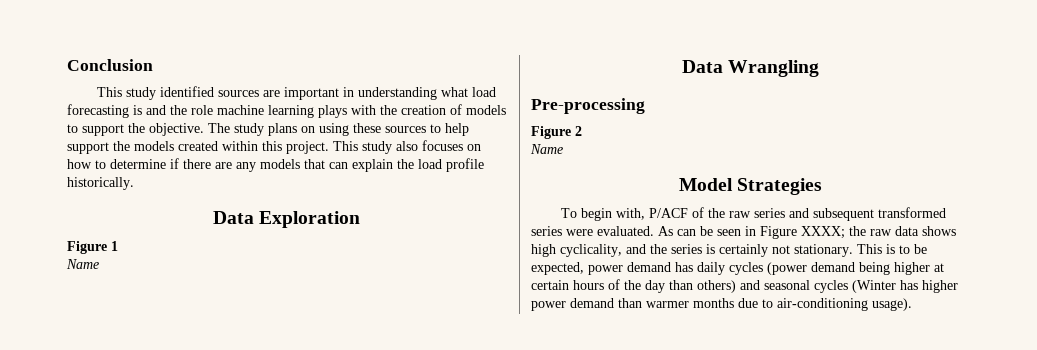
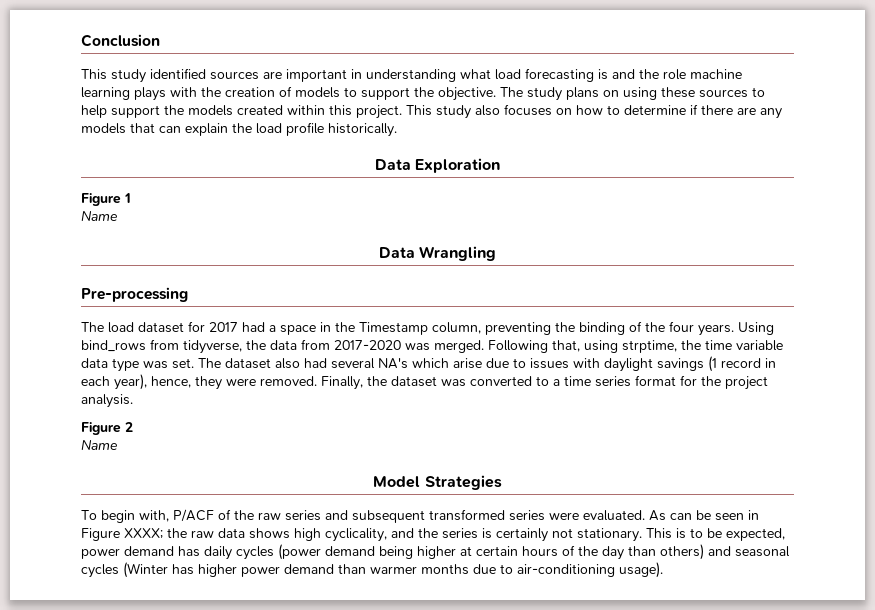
(645, 106) none -> [81,321,774,336] [81,339,783,354] [81,356,776,372] [81,374,768,390] [81,394,133,408] // The load dataset for 2017 had a space in the Timestamp column, preventing the binding of the four years. Using bind_rows from tidyverse, the data from 2017-2020 was merged. Following that, using strptime, the time variable data type was set. The dataset also had several NA's which arise due to issues with daylight savings (1 record in each year), hence, they were removed. Finally, the dataset was converted to a time series format for the project analysis.

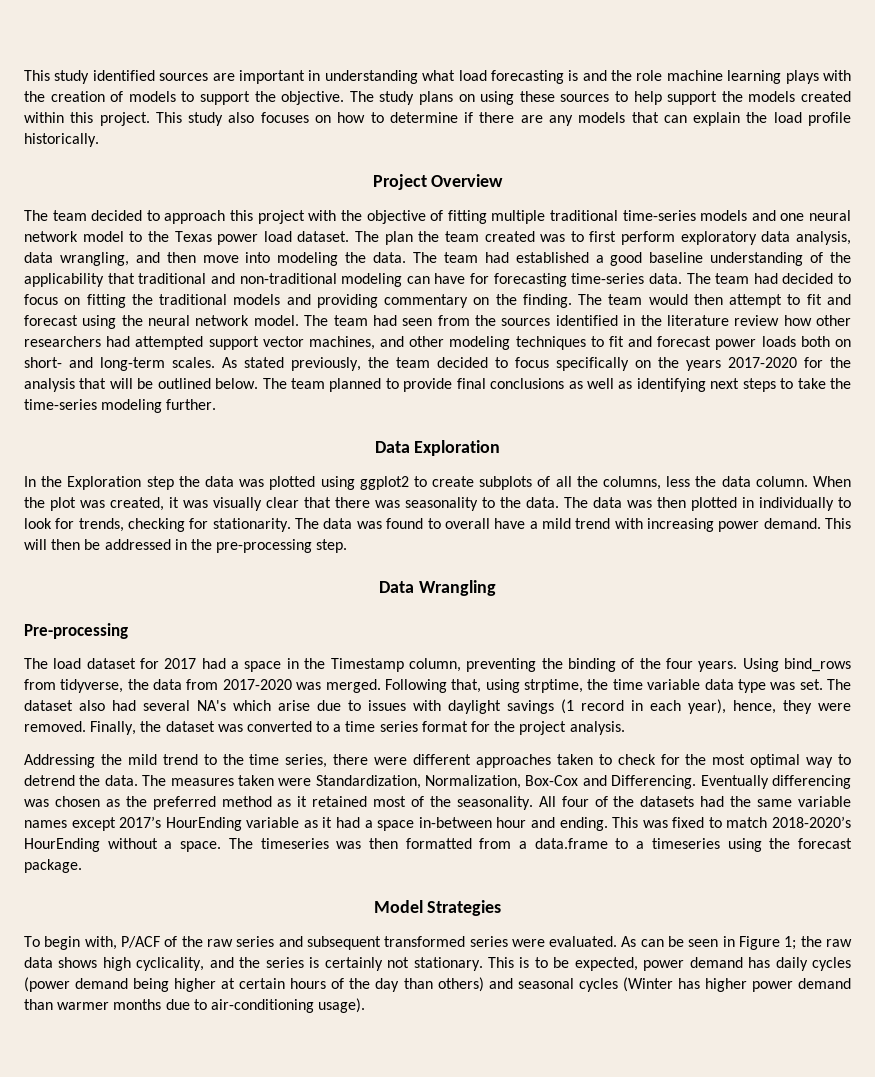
[81,34,160,47] Conclusion // -> (24, 75) none
[374,158,501,173] [81,193,131,206] [81,210,118,222] Data Exploration // Figure 1 // Name -> [372,174,504,190] [24,210,851,224] [24,231,852,245] [24,252,852,266] [24,273,851,287] [24,294,852,308] [24,315,851,329] [24,336,851,350] [24,357,851,371] [24,378,852,392] [24,399,217,413] [374,440,501,456] [24,476,851,490] [24,497,851,511] [24,518,852,532] [24,539,348,553] Project Overview // The team decided to approach this project with the objective of fitting multiple traditional time-series models and one neural network model to the Texas power load dataset. The plan the team created was to first perform exploratory data analysis, data wrangling, and then move into modeling the data. The team had established a good baseline understanding of the applicability that traditional and non-traditional modeling can have for forecasting time-series data. The team had decided to focus on fitting the traditional models and providing commentary on the finding. The team would then attempt to fit and forecast using the neural network model. The team had seen from the sources identified in the literature review how other researchers had attempted support vector machines, and other modeling techniques to fit and forecast power loads both on short- and long-term scales. As stated previously, the team decided to focus specifically on the years 2017-2020 for the analysis that will be outlined below. The team planned to provide final conclusions as well as identifying next steps to take the time-series modeling further. // Data Exploration // In the Exploration step the data was plotted using ggplot2 to create subplots of all the columns, less the data column. When the plot was created, it was visually clear that there was seasonality to the data. The data was then plotted in individually to look for trends, checking for stationarity. The data was found to overall have a mild trend with increasing power demand. This will then be addressed in the pre-processing step.
[81,422,133,435] [81,439,118,451] Figure 2 // Name -> [24,754,851,768] [24,775,851,789] [24,796,852,810] [24,816,851,831] [24,838,853,852] [24,859,82,873] Addressing the mild trend to the time series, there were different approaches taken to check for the most optimal way to detrend the data. The measures taken were Standardization, Normalization, Box-Cox and Differencing. Eventually differencing was chosen as the preferred method as it retained most of the seasonality. All four of the datasets had the same variable names except 2017’s HourEnding variable as it had a space in-between hour and ending. This was fixed to match 2018-2020’s HourEnding without a space. The timeseries was then formatted from a data.frame to a timeseries using the forecast package.
[124,528,163,539] XXXX; -> [784,936,797,950] 1;

